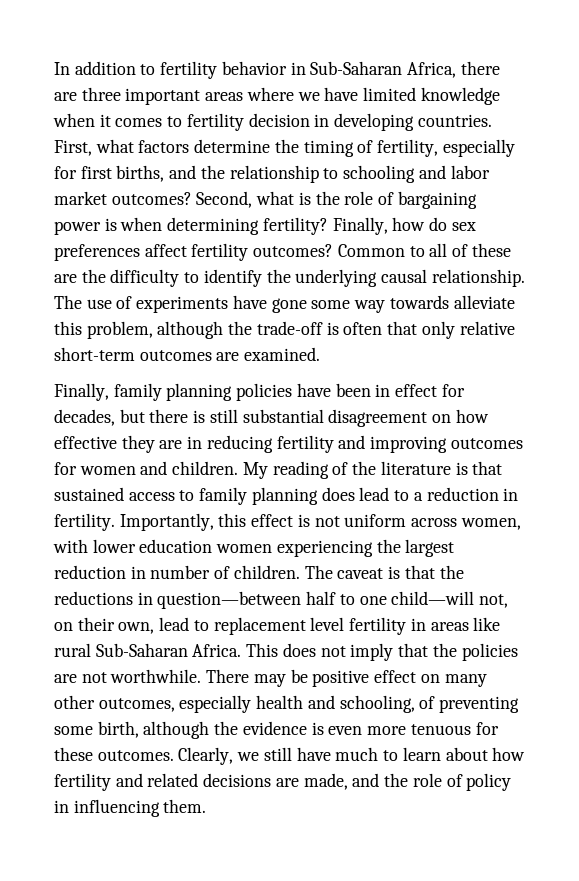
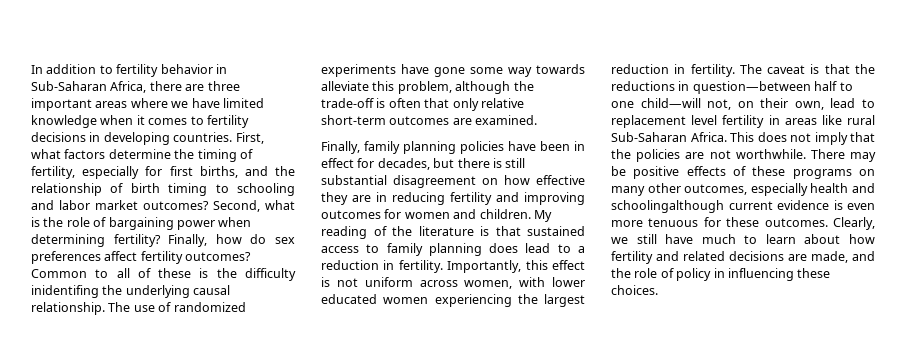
[248,113,310,127] decision -> [31,132,86,142] decisions
(319, 174) none -> [110,183,208,196] of birth timing
[104,218,117,231] is -> (215, 225) none
[54,274,77,283] are -> [199,268,209,278] is
[184,269,262,287] to identify -> [31,285,99,298] inidentifing
(133, 302) none -> [173,302,246,312] randomized
[139,539,213,553] education -> [321,294,377,304] educated
[150,565,300,579] number of children. -> [690,64,735,77] fertility.
[374,670,417,683] effect -> [686,166,852,179] effects of these programs
[339,695,520,713] [54,721,239,739] schooling, of preventing some birth, although the -> [611,200,773,213] schoolingalthough current
[163,799,207,813] them. -> [797,268,831,278] [611,285,658,295] these choices.

